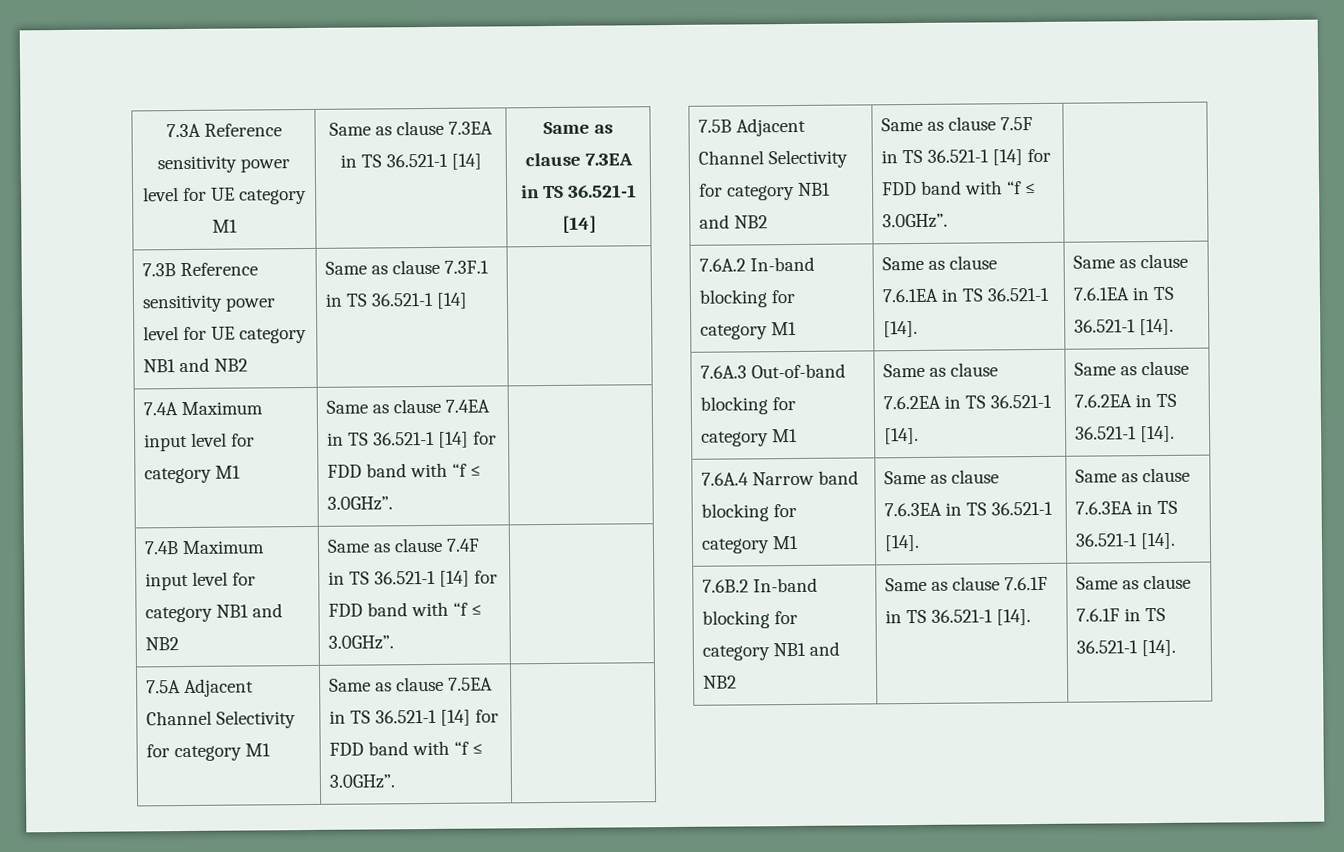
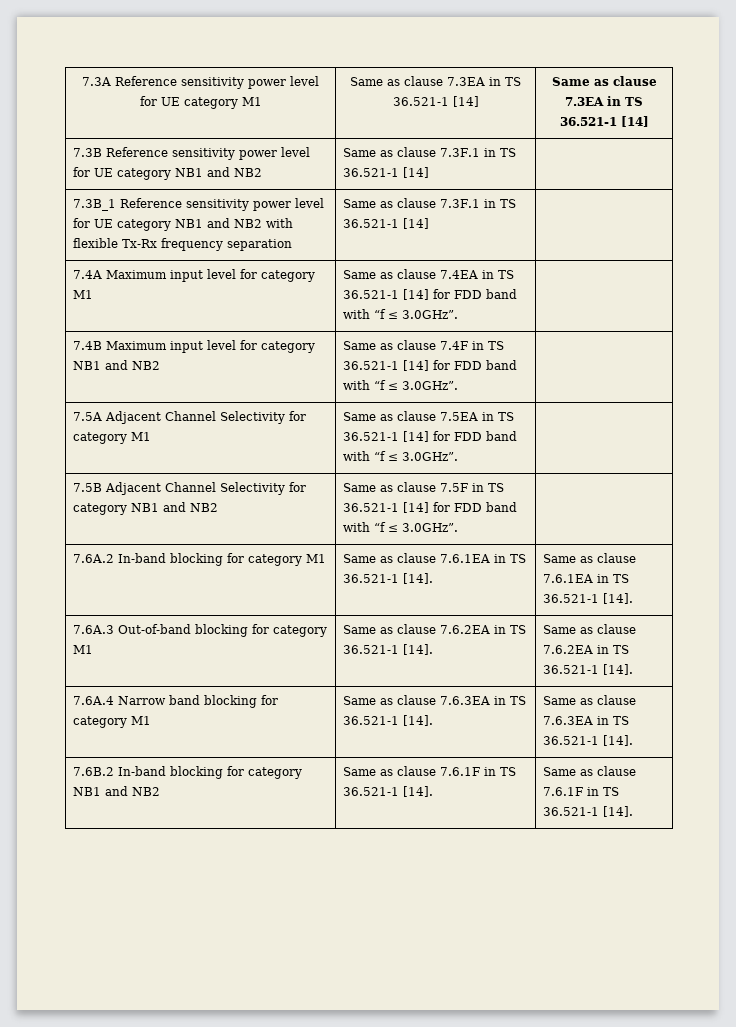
(469, 300) none -> [72,198,324,211] [72,218,293,231] [72,238,292,251] [342,198,516,208] [342,218,429,229] // 7.3B_1 Reference sensitivity power level for UE category NB1 and NB2 with flexible Tx-Rx frequency separation | Same as clause 7.3F.1 in TS 36.521-1 [14] |

